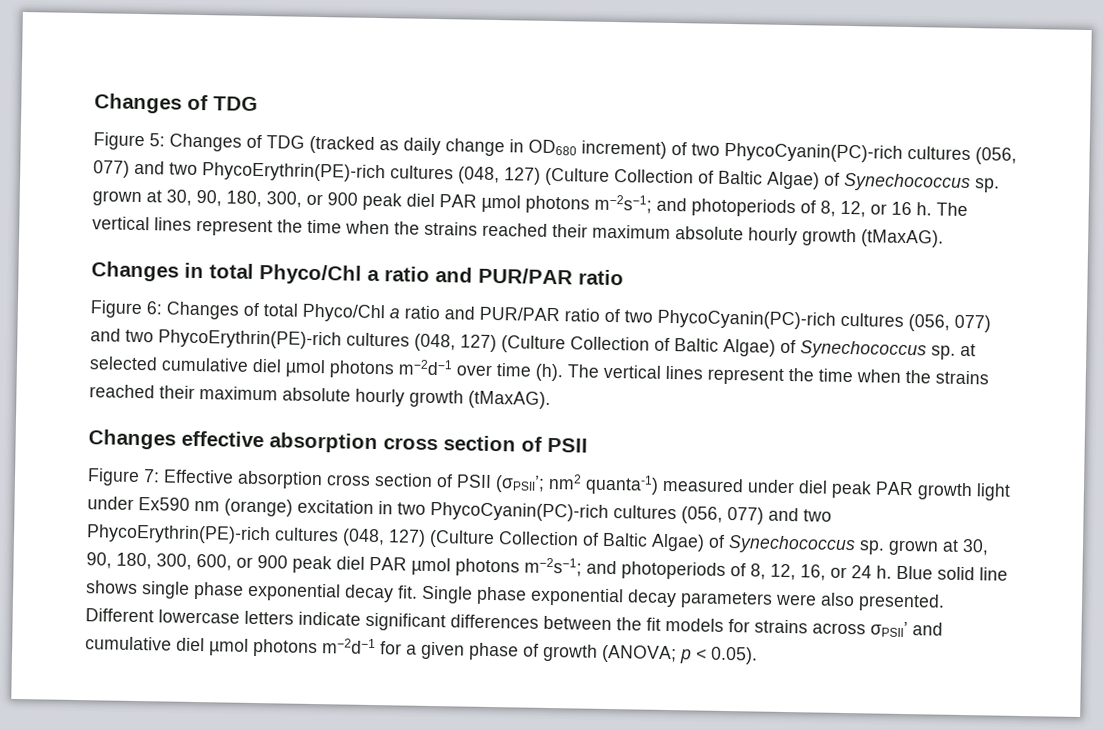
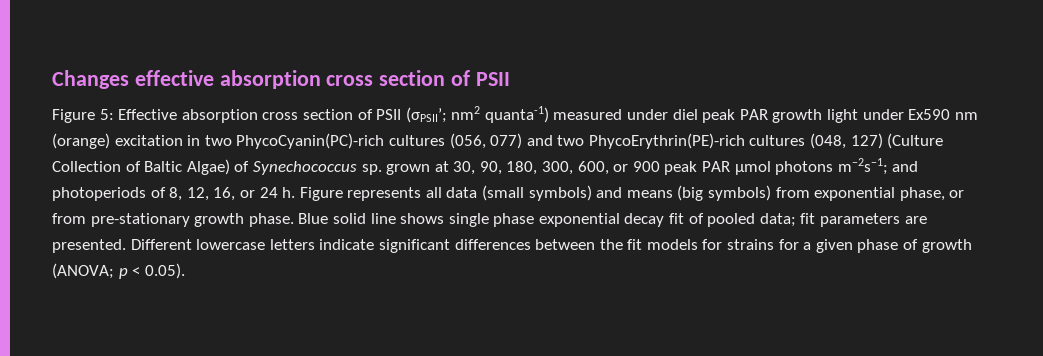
[94,93,258,114] [93,132,1017,165] [93,160,1000,193] [92,189,968,218] [92,216,944,248] [91,261,624,286] [90,300,991,333] [90,328,976,360] [89,356,989,385] [89,384,551,409] [88,429,176,450] Changes of TDG // Figure 5: Changes of TDG (tracked as daily change in OD680 increment) of two PhycoCyanin(PC)-rich cultures (056, 077) and two PhycoErythrin(PE)-rich cultures (048, 127) (Culture Collection of Baltic Algae) of Synechococcus sp. grown at 30, 90, 180, 300, or 900 peak diel PAR µmol photons m−2s−1; and photoperiods of 8, 12, or 16 h. The vertical lines represent the time when the strains reached their maximum absolute hourly growth (tMaxAG). // Changes in total Phyco/Chl a ratio and PUR/PAR ratio // Figure 6: Changes of total Phyco/Chl a ratio and PUR/PAR ratio of two PhycoCyanin(PC)-rich cultures (056, 077) and two PhycoErythrin(PE)-rich cultures (048, 127) (Culture Collection of Baltic Algae) of Synechococcus sp. at selected cumulative diel µmol photons m−2d−1 over time (h). The vertical lines represent the time when the strains reached their maximum absolute hourly growth (tMaxAG). // Changes -> [52,70,129,89] Changes
[143,469,160,483] 7: -> [99,109,114,120] 5:
[336,556,365,570] diel -> (698, 168) none
(892, 572) none -> [299,185,965,201] [52,213,294,227] Figure represents all data (small symbols) and means (big symbols) from exponential phase, or from pre-stationary growth phase.
[398,585,855,609] fit. Single phase exponential decay parameters were also -> [669,213,927,227] fit of pooled data; fit parameters are
[812,621,943,638] [85,636,376,658] across σPSII’ and cumulative diel µmol photons m−2d−1 -> (775, 244) none

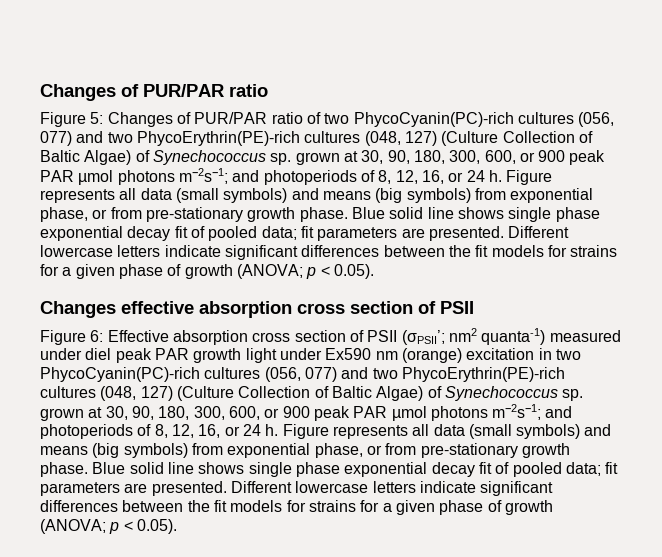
[52,70,129,89] Changes -> [40,84,268,101] [40,112,615,127] [40,131,593,146] [40,150,606,165] [40,168,553,185] [40,188,594,203] [40,207,600,222] [40,226,570,241] [40,245,618,260] [40,264,374,279] [40,301,116,318] Changes of PUR/PAR ratio // Figure 5: Changes of PUR/PAR ratio of two PhycoCyanin(PC)-rich cultures (056, 077) and two PhycoErythrin(PE)-rich cultures (048, 127) (Culture Collection of Baltic Algae) of Synechococcus sp. grown at 30, 90, 180, 300, 600, or 900 peak PAR µmol photons m−2s−1; and photoperiods of 8, 12, 16, or 24 h. Figure represents all data (small symbols) and means (big symbols) from exponential phase, or from pre-stationary growth phase. Blue solid line shows single phase exponential decay fit of pooled data; fit parameters are presented. Different lowercase letters indicate significant differences between the fit models for strains for a given phase of growth (ANOVA; p < 0.05). // Changes
[99,109,114,120] 5: -> [90,330,104,342] 6:

